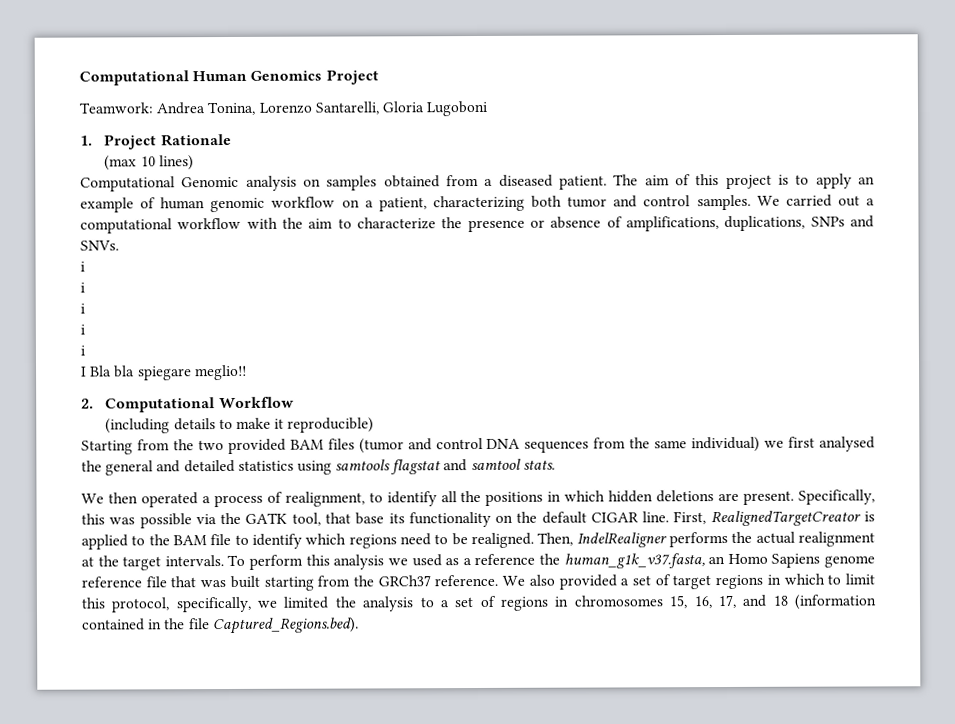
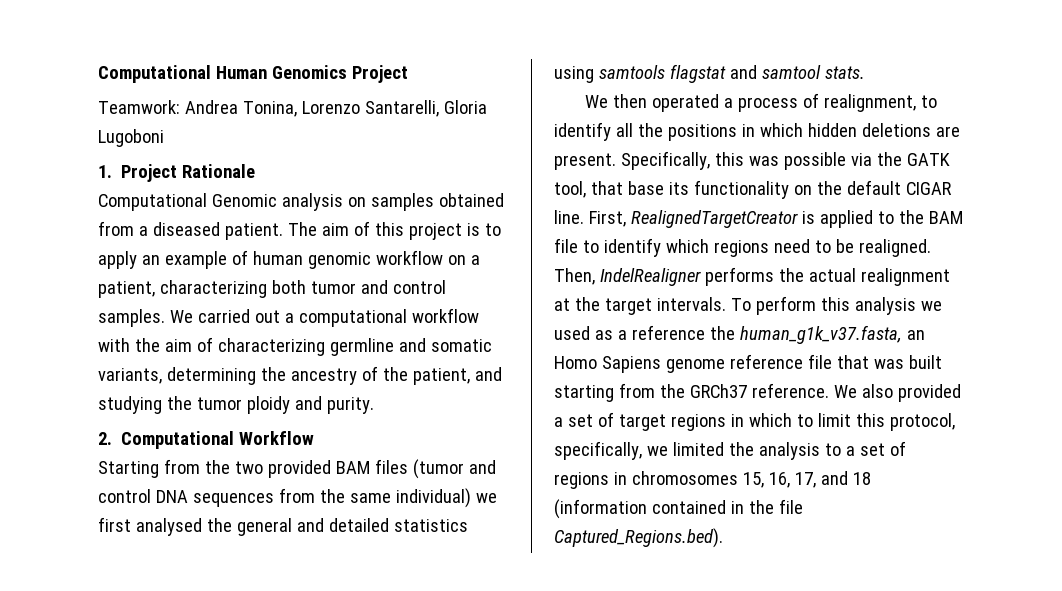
[104,155,194,171] // (max 10 lines) -> (256, 171) none
[337,215,874,233] [80,240,119,251] [80,261,85,272] [80,282,85,293] [80,303,85,314] [80,324,85,335] [80,345,85,356] [81,364,247,381] [81,396,294,413] [105,417,375,434] to characterize the presence or absence of amplifications, duplications, SNPs and SNVs. // i // i // i // i // i // I Bla bla spiegare meglio!! // 2. Computational Workflow // (including details to make it reproducible) -> [196,337,492,356] [98,366,502,385] [98,396,374,414] [98,431,315,449] of characterizing germline and somatic variants, determining the ancestry of the patient, and studying the tumor ploidy and purity. // 2. Computational Workflow

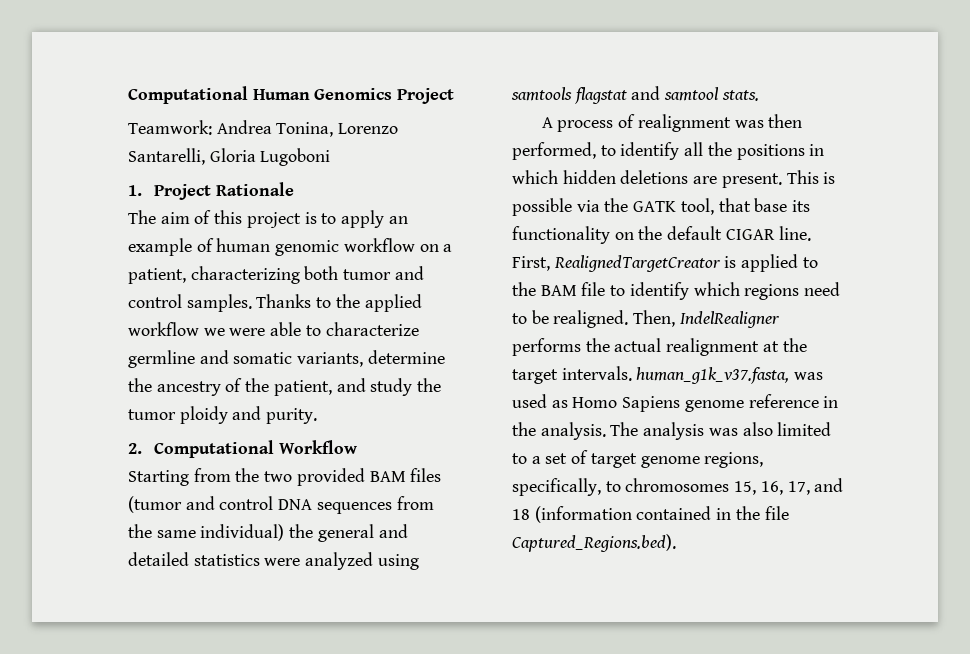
[98,193,504,211] [98,221,283,240] Computational Genomic analysis on samples obtained from a diseased patient. -> (295, 189) none
[169,308,479,327] [98,337,325,356] We carried out a computational workflow with the aim of characterizing -> [256,294,422,312] [128,322,419,336] Thanks to the applied workflow we were able to characterize
[166,367,256,385] determining -> [367,350,445,364] determine
[98,396,162,414] studying -> [370,378,413,396] study
[475,493,497,503] [98,517,202,536] we first analysed -> (285, 532) none
(468, 525) none -> [264,552,374,570] were analyzed
[584,93,916,112] We then operated a process of realignment, -> [541,114,803,132] [512,142,596,160] A process of realignment was then performed,
[620,151,779,170] Specifically, this was -> [786,170,836,184] This is
[730,296,942,315] [554,325,925,344] [554,354,942,373] [554,383,961,402] [554,412,955,431] [554,441,906,460] [554,472,627,489] To perform this analysis we used as a reference the human_g1k_v37.fasta, an Homo Sapiens genome reference file that was built starting from the GRCh37 reference. We also provided a set of target regions in which to limit this protocol, specifically, we limited the analysis to a set of regions in -> [636,367,824,384] [512,394,839,412] [512,422,832,440] [512,450,764,468] [512,478,621,496] human_g1k_v37.fasta, was used as Homo Sapiens genome reference in the analysis. The analysis was also limited to a set of target genome regions, specifically, to

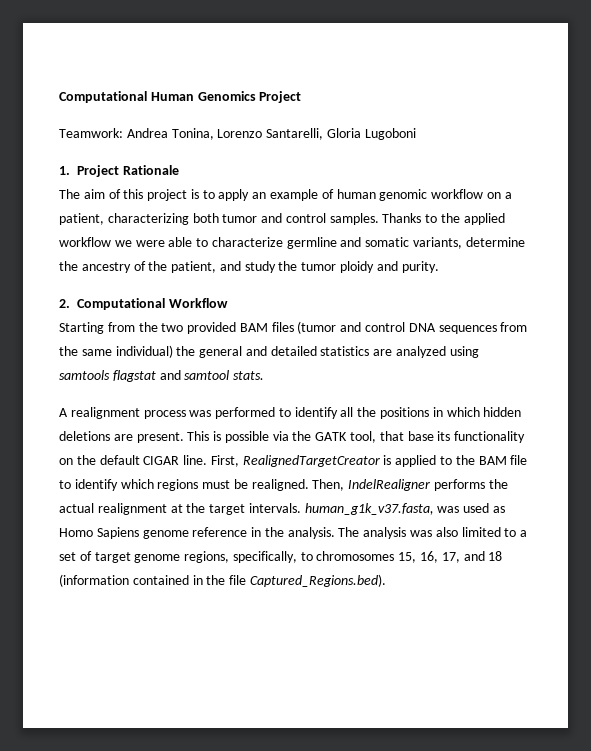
[264,558,301,566] were -> [373,349,393,356] are
[557,114,803,132] [512,142,596,160] process of realignment was then performed, -> [70,407,276,419] realignment process was performed
[804,282,841,296] [512,313,527,324] need to -> [202,480,231,489] must

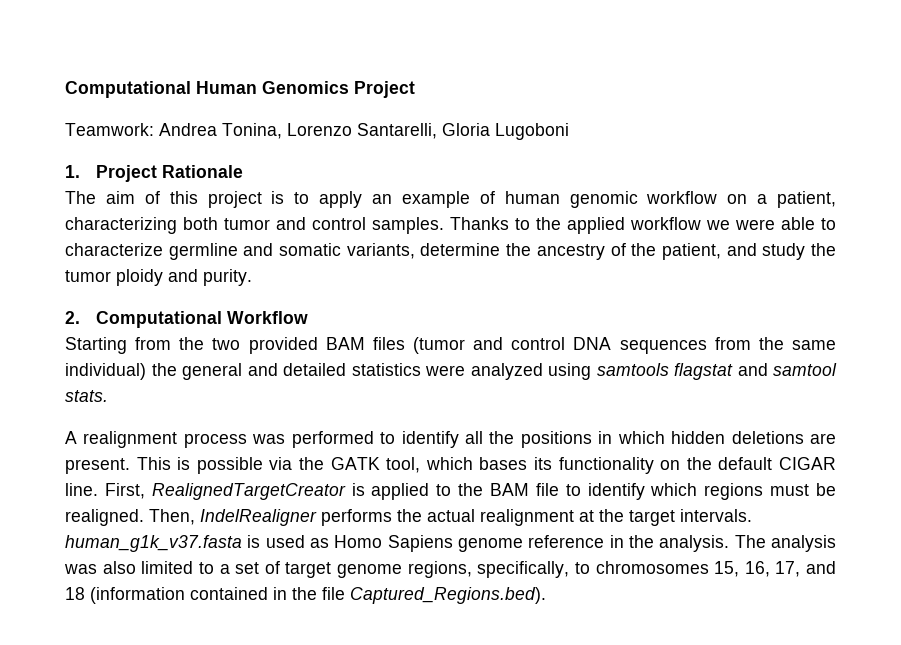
[373,349,393,356] are -> [425,365,465,376] were
[379,431,434,441] that base -> [425,457,528,470] which bases
[304,503,460,515] human_g1k_v37.fasta, was -> [65,535,261,552] human_g1k_v37.fasta is

